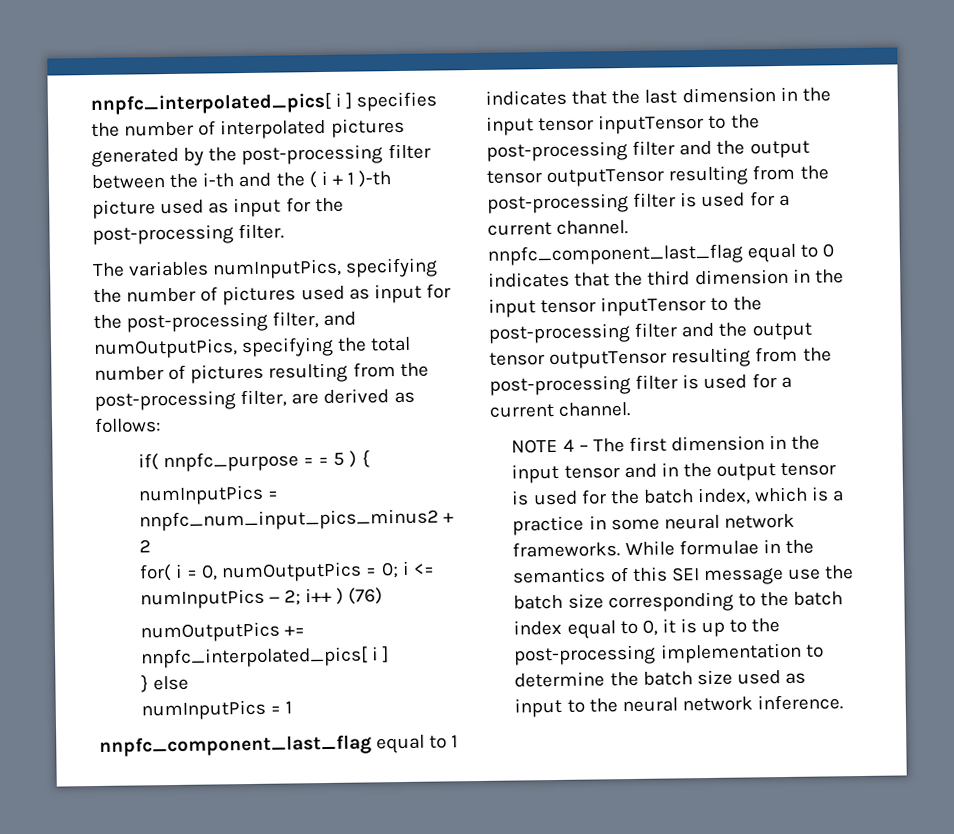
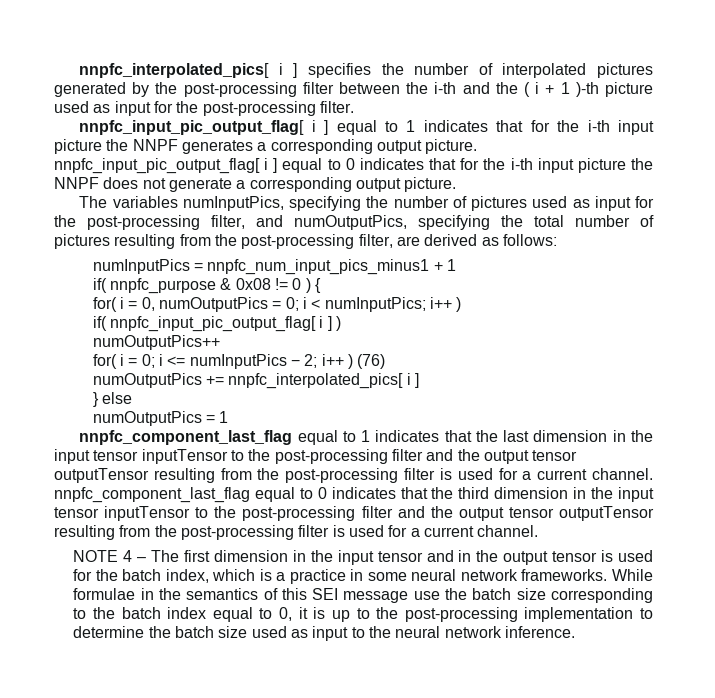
(285, 231) none -> [79,120,655,135] [54,139,478,154] [54,158,653,174] [54,177,457,192] // nnpfc_input_pic_output_flag[ i ] equal to 1 indicates that for the i-th input picture the NNPF generates a corresponding output picture. nnpfc_input_pic_output_flag[ i ] equal to 0 indicates that for the i-th input picture the NNPF does not generate a corresponding output picture.
[137,449,370,473] [137,484,279,506] [138,508,454,532] [138,539,151,553] if( nnpfc_purpose = = 5 ) { // numInputPics = nnpfc_num_input_pics_minus2 + 2 -> [92,259,456,275] [92,278,321,294] numInputPics = nnpfc_num_input_pics_minus1 + 1 // if( nnpfc_purpose & 0x08 != 0 ) {
(410, 567) none -> [311,297,462,312] [92,316,341,332] [92,335,220,350] [92,354,163,369] < numInputPics; i++ ) // if( nnpfc_input_pic_output_flag[ i ] ) // numOutputPics++ // for( i = 0; i
[140,699,266,721] numInputPics -> [92,411,202,426] numOutputPics

